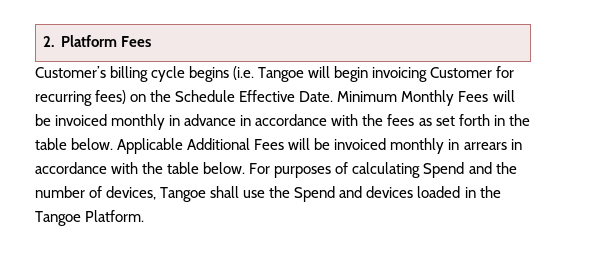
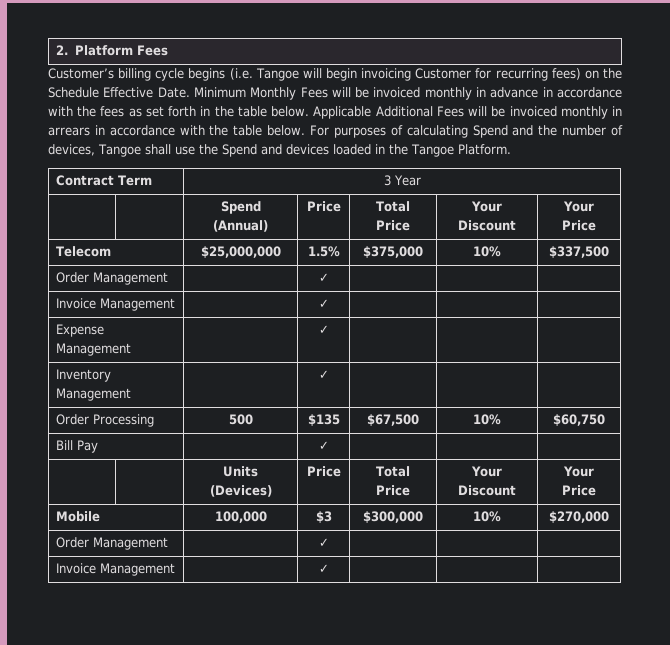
(145, 216) none -> [56,175,153,186] [383,175,421,186] [220,201,261,214] [213,220,268,232] [306,201,341,212] [376,201,411,212] [376,220,410,231] [471,201,503,212] [458,220,516,231] [563,201,595,212] [562,220,596,231] [56,246,112,257] [200,246,281,258] [307,246,340,257] [363,246,423,258] [473,246,501,257] [549,246,609,258] [56,272,169,285] [318,273,329,282] [56,298,176,311] [318,299,329,308] [56,324,105,337] [56,343,132,356] [318,325,329,334] [56,369,112,382] [56,388,132,401] [318,370,329,379] [56,414,155,427] [228,414,253,425] [307,414,340,426] [367,414,419,426] [473,414,501,425] [553,414,605,426] [56,440,99,453] [318,441,329,450] [223,466,258,477] [209,485,272,497] [306,466,341,477] [376,466,411,477] [376,485,410,496] [471,466,503,477] [458,485,516,496] [563,466,595,477] [562,485,596,496] [56,511,101,522] [214,511,267,523] [315,511,332,523] [363,511,423,523] [473,511,501,522] [549,511,609,523] [56,537,169,550] [318,538,329,547] [56,563,176,576] [318,564,329,573] // Contract Term | 3 Year // | | Spend (Annual) | Price | Total Price | Your Discount | Your Price // Telecom | $25,000,000 | 1.5% | $375,000 | 10% | $337,500 // Order Management | | ✓ | | | // Invoice Management | | ✓ | | | // Expense Management | | ✓ | | | // Inventory Management | | ✓ | | | // Order Processing | 500 | $135 | $67,500 | 10% | $60,750 // Bill Pay | | ✓ | | | // | | Units (Devices) | Price | Total Price | Your Discount | Your Price // Mobile | 100,000 | $3 | $300,000 | 10% | $270,000 // Order Management | | ✓ | | | // Invoice Management | | ✓ | | |

